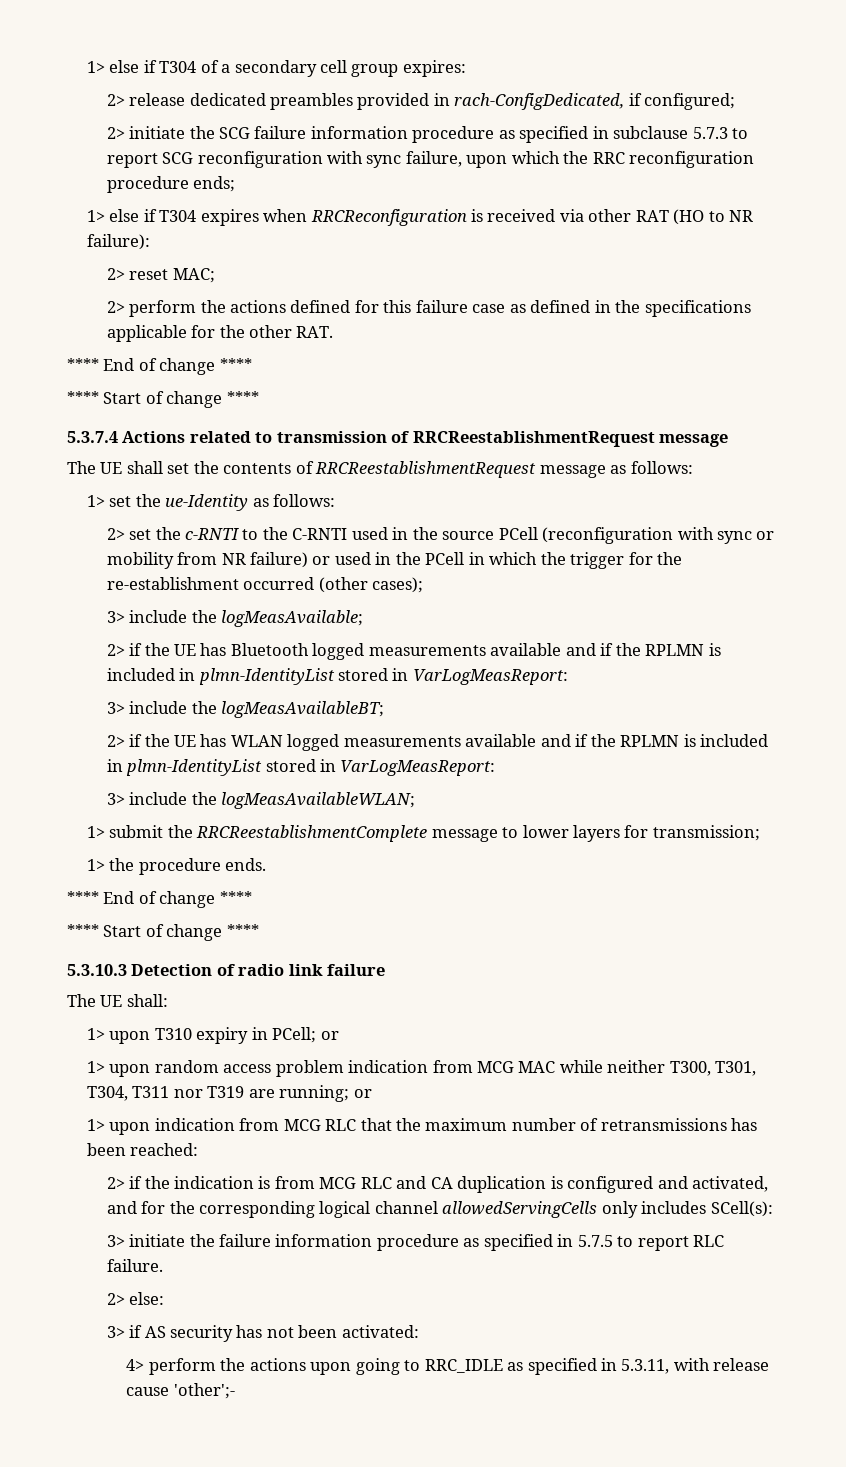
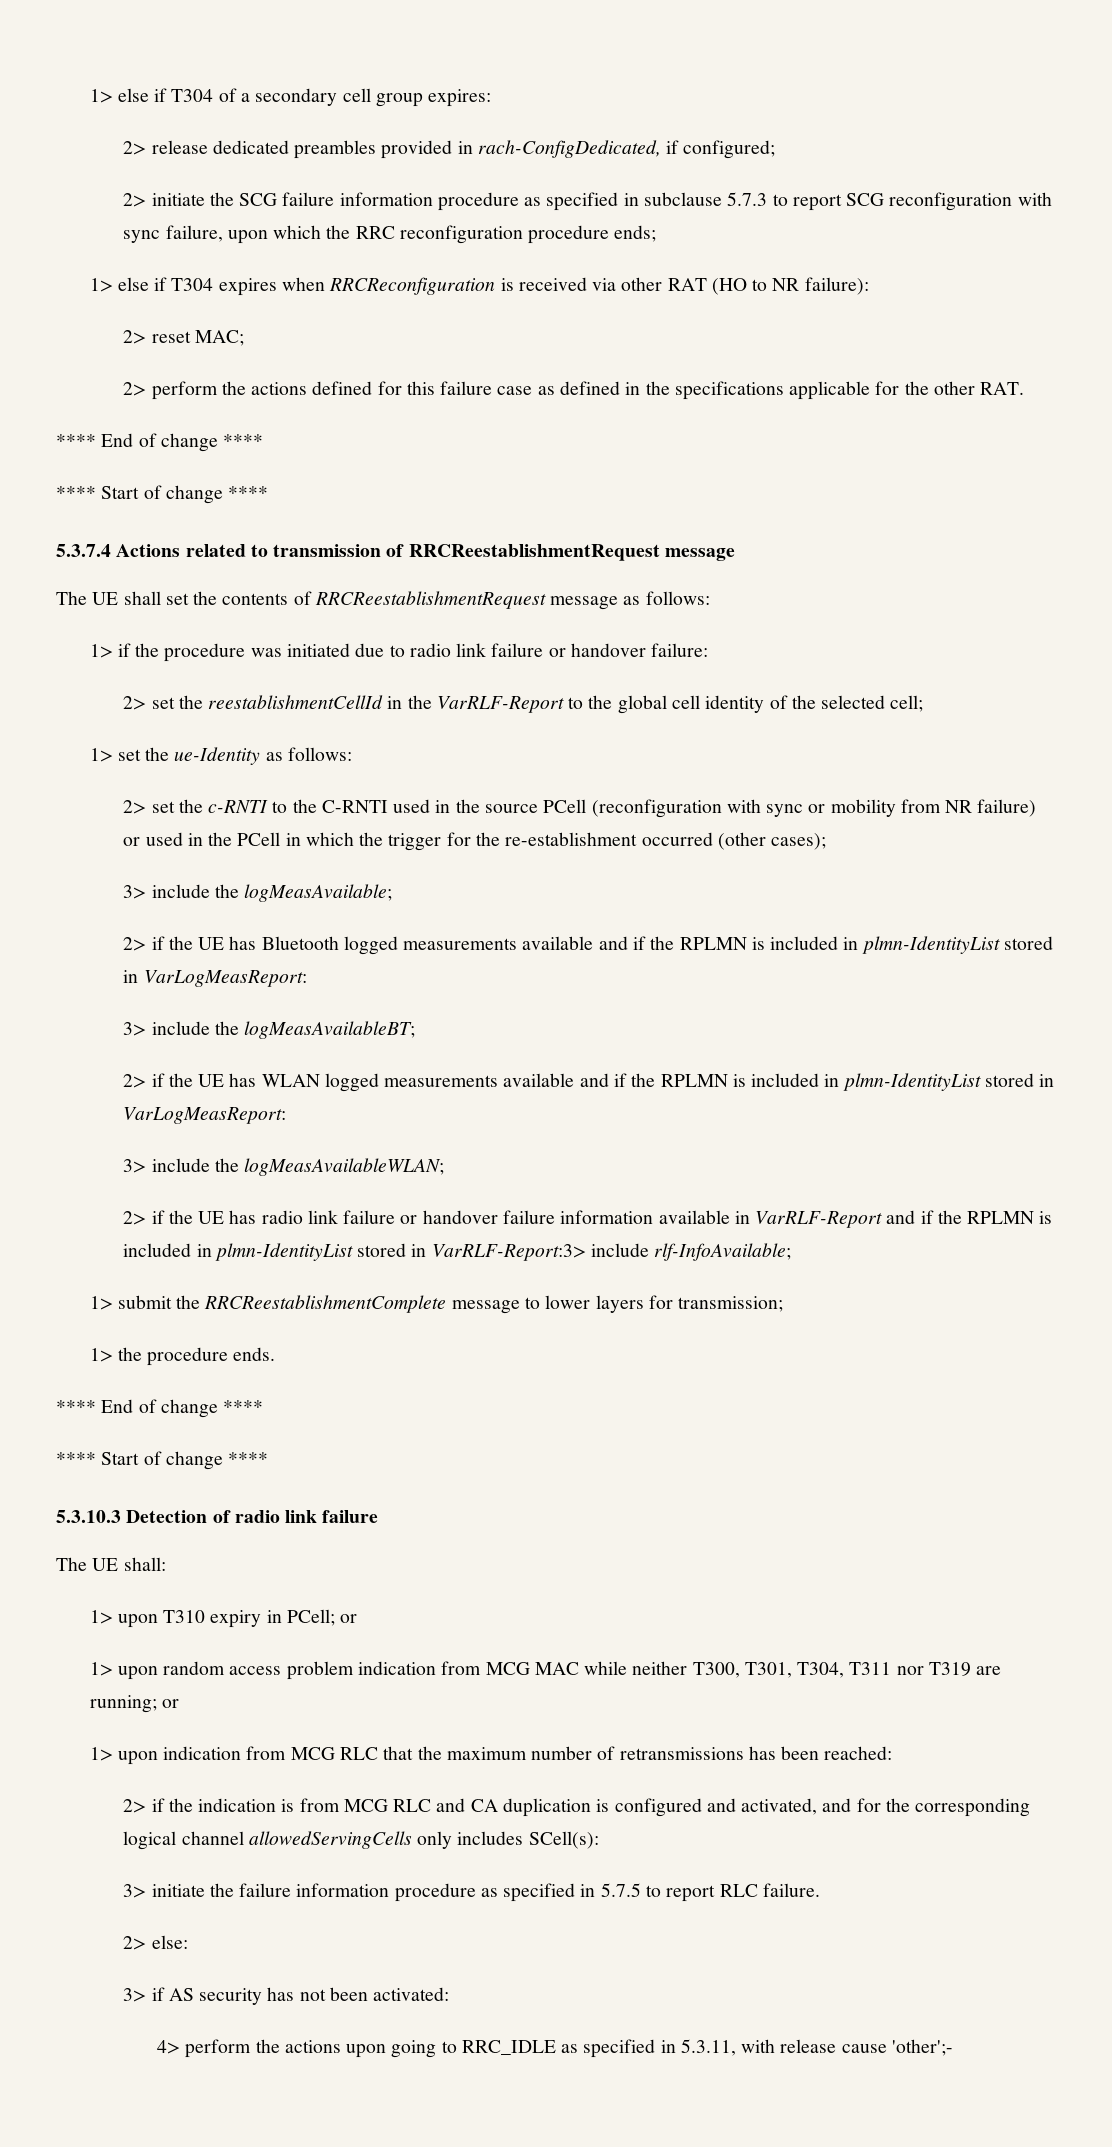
(693, 467) none -> [89,643,709,662] [123,695,924,714] // 1> if the procedure was initiated due to radio link failure or handover failure: // 2> set the reestablishmentCellId in the VarRLF-Report to the global cell identity of the selected cell;
(415, 800) none -> [123,1210,1053,1228] [123,1243,792,1261] // 2> if the UE has radio link failure or handover failure information available in VarRLF-Report and if the RPLMN is included in plmn-IdentityList stored in VarRLF-Report:3> include rlf-InfoAvailable;

